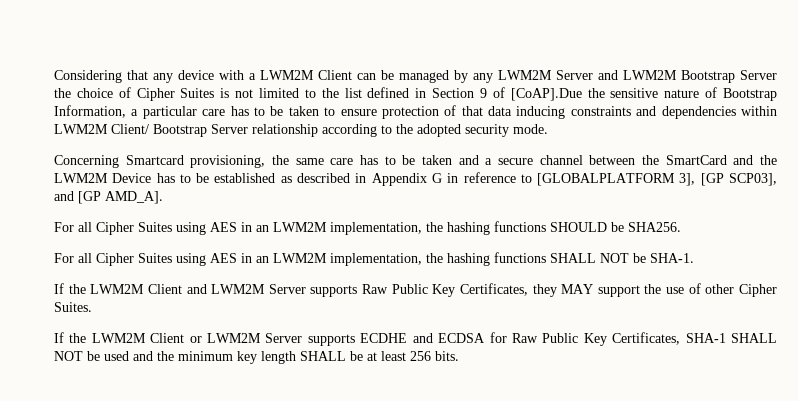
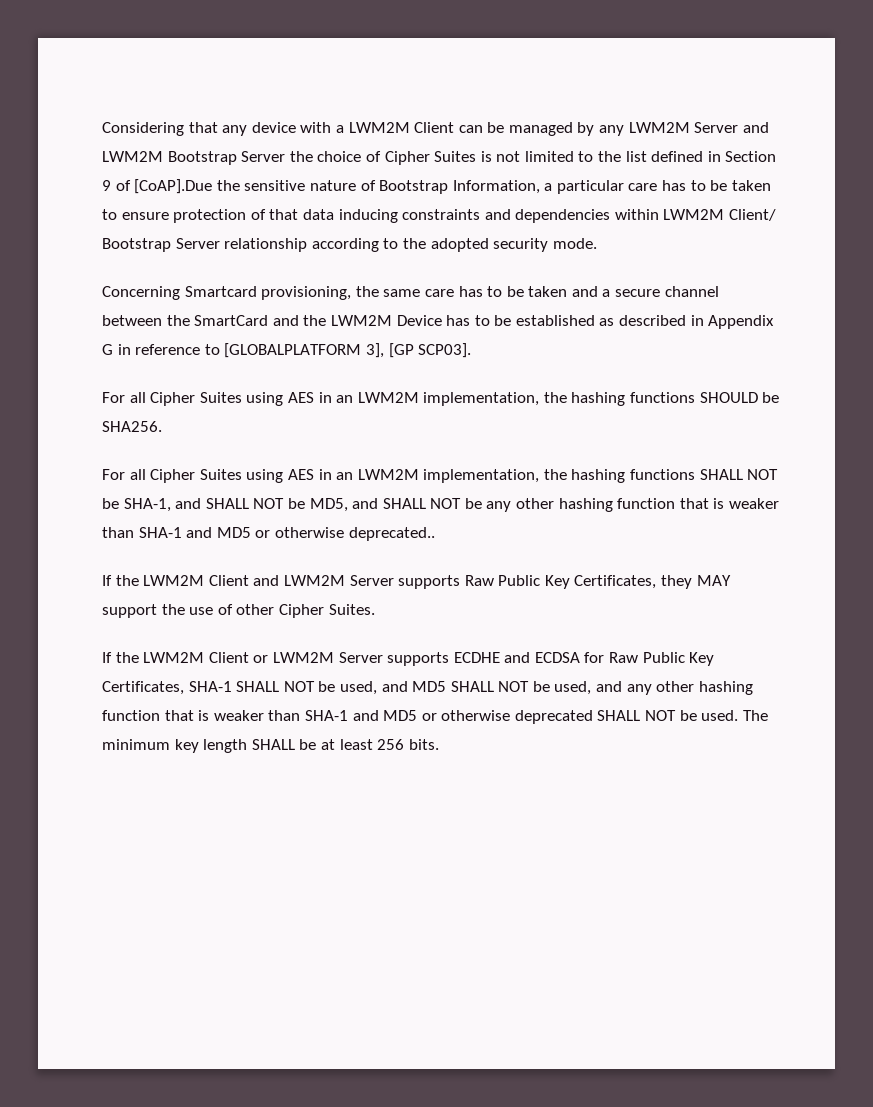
[729,173,777,186] [54,191,163,204] SCP03], and [GP AMD_A]. -> [418,343,472,358] SCP03].
[650,253,694,263] SHA-1. -> [123,498,780,512] [102,527,435,541] SHA-1, and SHALL NOT be MD5, and SHALL NOT be any other hashing function that is weaker than SHA-1 and MD5 or otherwise deprecated..
[104,351,174,361] used and the -> [339,681,753,695] [102,710,768,724] used, and MD5 SHALL NOT be used, and any other hashing function that is weaker than SHA-1 and MD5 or otherwise deprecated SHALL NOT be used. The

